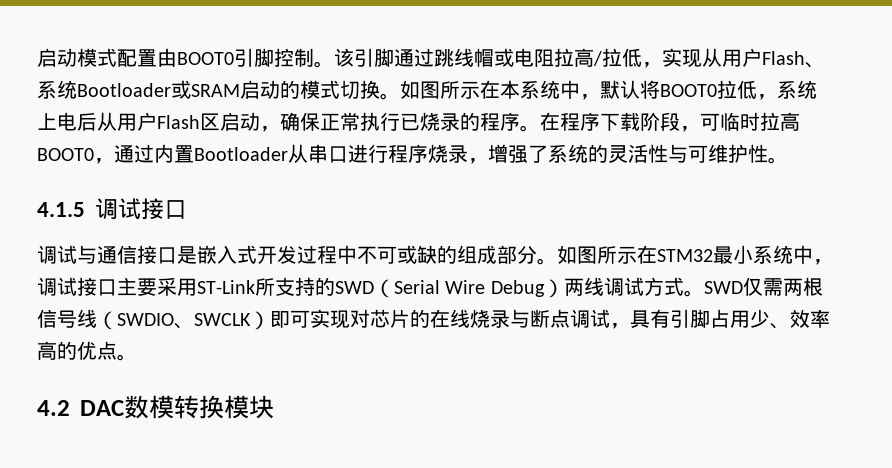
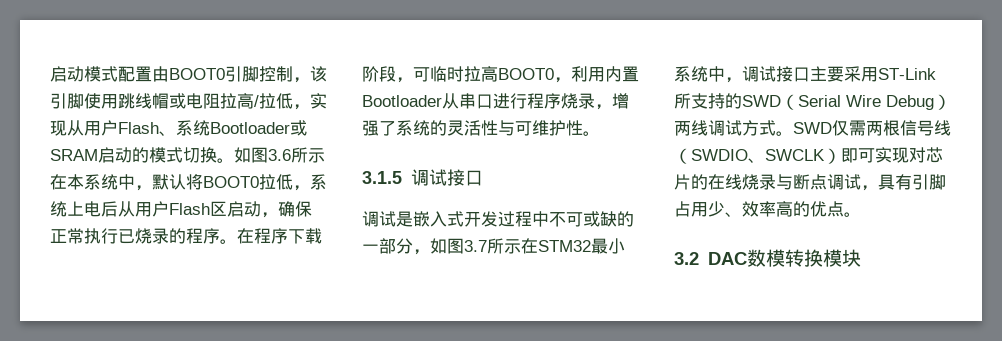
[314,48,434,68] 。该引脚通过 -> [293,66,327,83] [50,93,118,109] ，该引脚使用
(440, 90) none -> [268,149,291,161] 3.6
[114,144,154,163] 通过 -> [571,66,605,82] 利用
[37,202,85,217] 4.1.5 -> [362,171,402,184] 3.1.5
[77,245,177,264] 与通信接口 -> (396, 219) none
[457,245,597,265] 组成部分。如图 -> [362,238,487,255] 一部分，如图3.7
[37,400,70,416] 4.2 -> [674,252,699,265] 3.2

